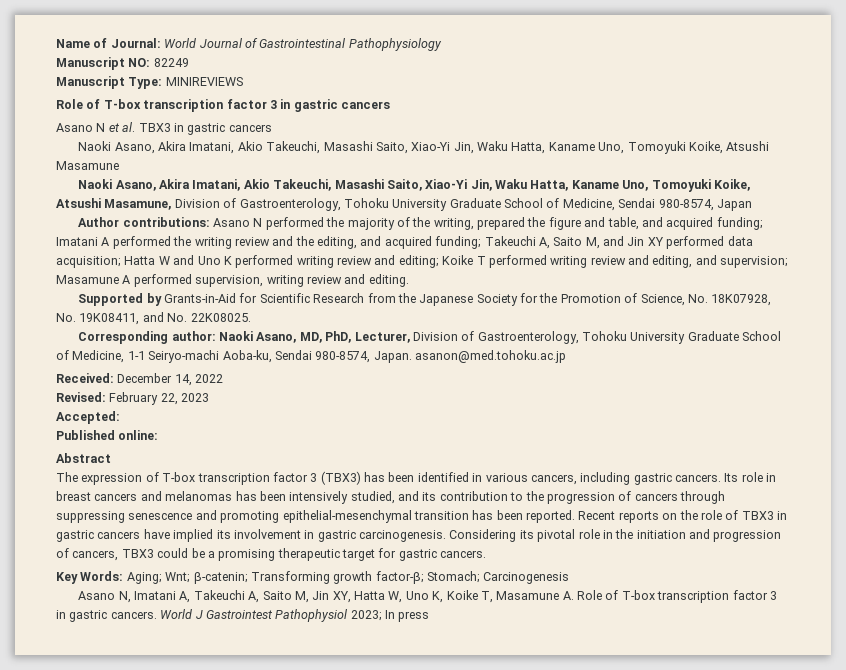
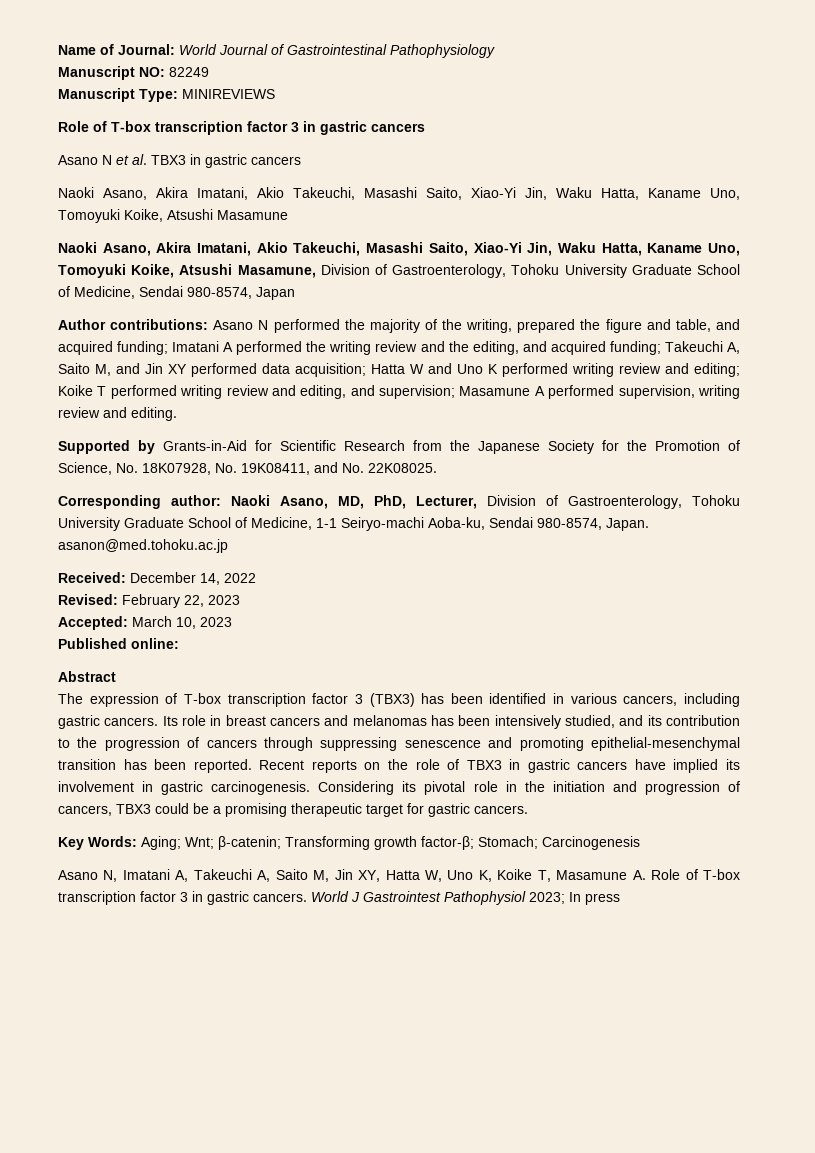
(120, 417) none -> [132,616,232,629] March 10, 2023

